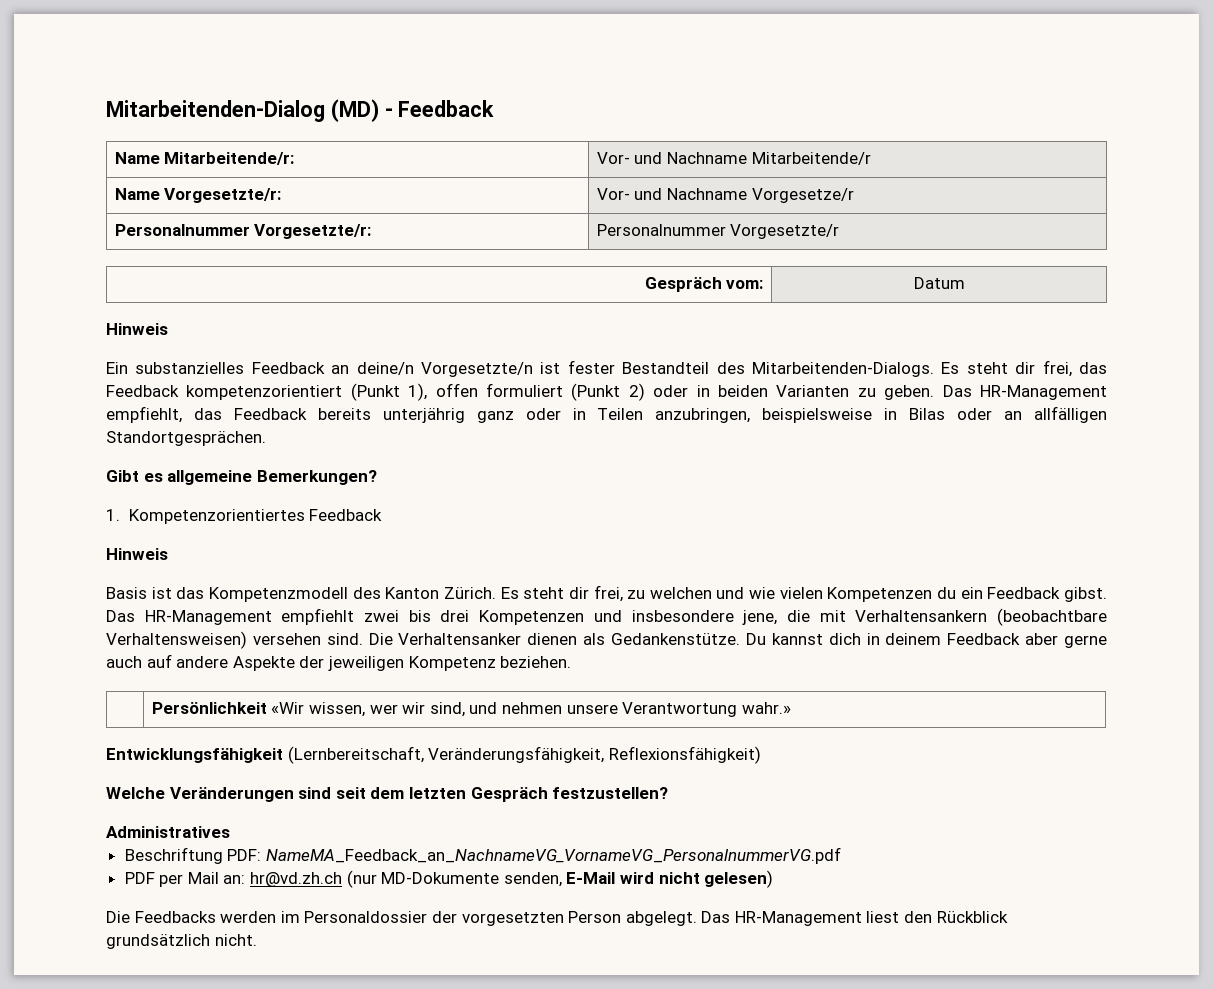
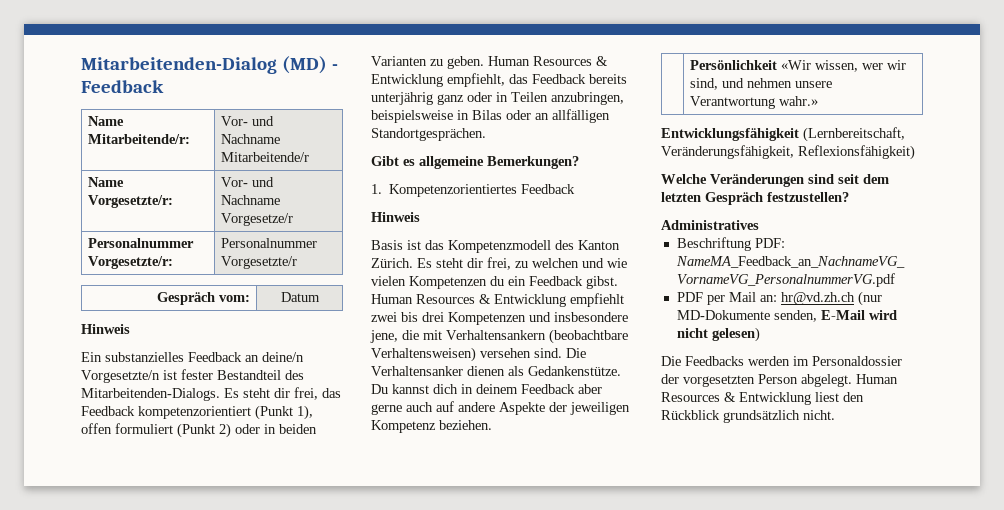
[942,385,1107,400] Das HR-Management -> [488,56,608,66] [371,74,443,87] Human Resources & Entwicklung
[106,610,272,625] Das HR-Management -> [371,294,566,307] Human Resources & Entwicklung
[701,911,862,926] Das HR-Management -> [856,374,898,384] [661,392,811,405] Human Resources & Entwicklung

